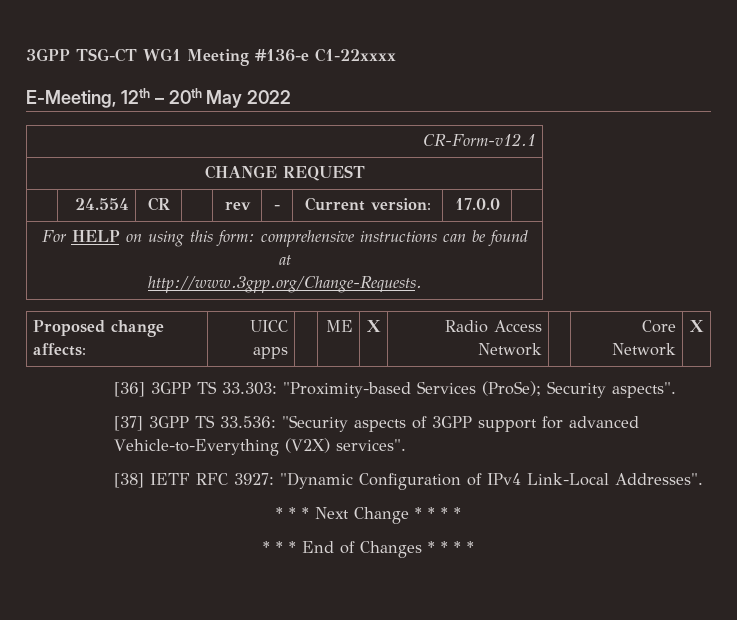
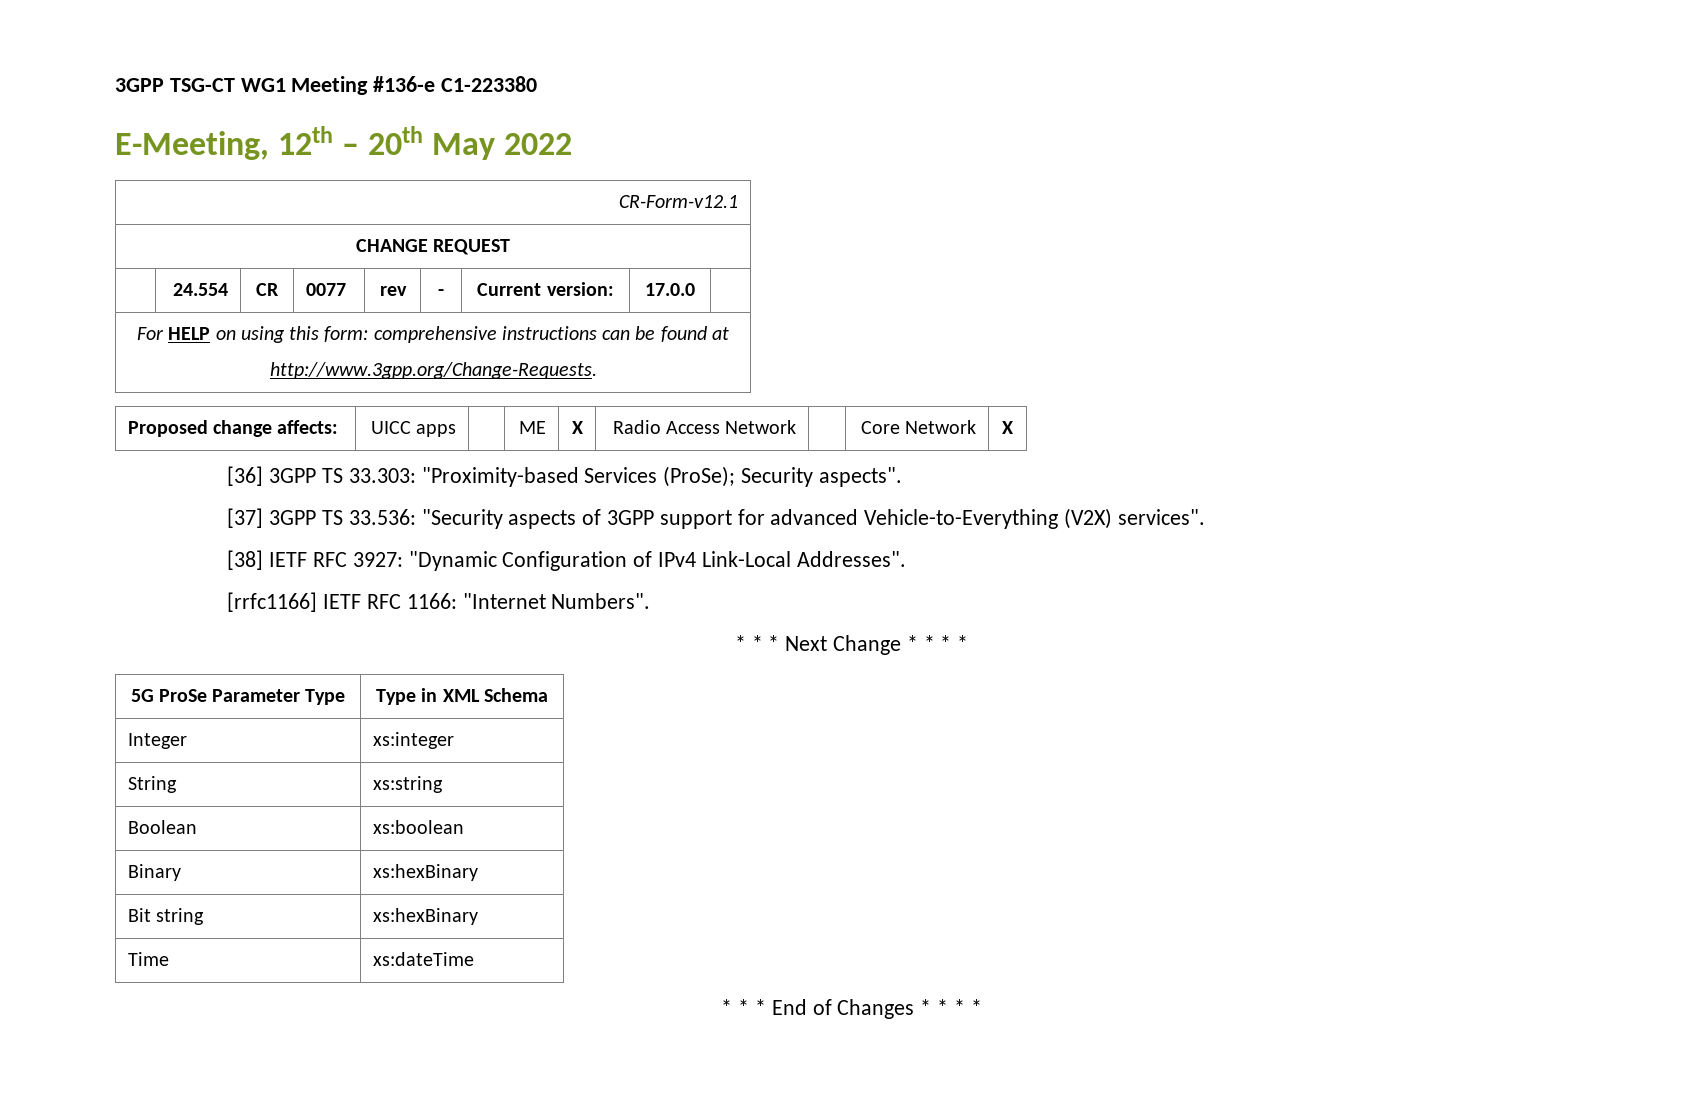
[315,48,396,62] C1-22xxxx -> [441,76,538,92] C1-223380
(170, 204) none -> [305,283,346,296] 0077
(703, 479) none -> [227,592,651,612] // [rrfc1166] IETF RFC 1166: "Internet Numbers".
(461, 513) none -> [130,689,346,705] [376,688,548,705] [127,733,187,749] [372,732,454,749] [127,776,177,793] [372,776,443,793] [127,820,197,834] [372,820,464,834] [127,864,181,881] [372,864,478,881] [127,908,205,925] [372,908,478,925] [127,952,169,966] [372,952,474,966] // 5G ProSe Parameter Type | Type in XML Schema // Integer | xs:integer // String | xs:string // Boolean | xs:boolean // Binary | xs:hexBinary // Bit string | xs:hexBinary // Time | xs:dateTime

